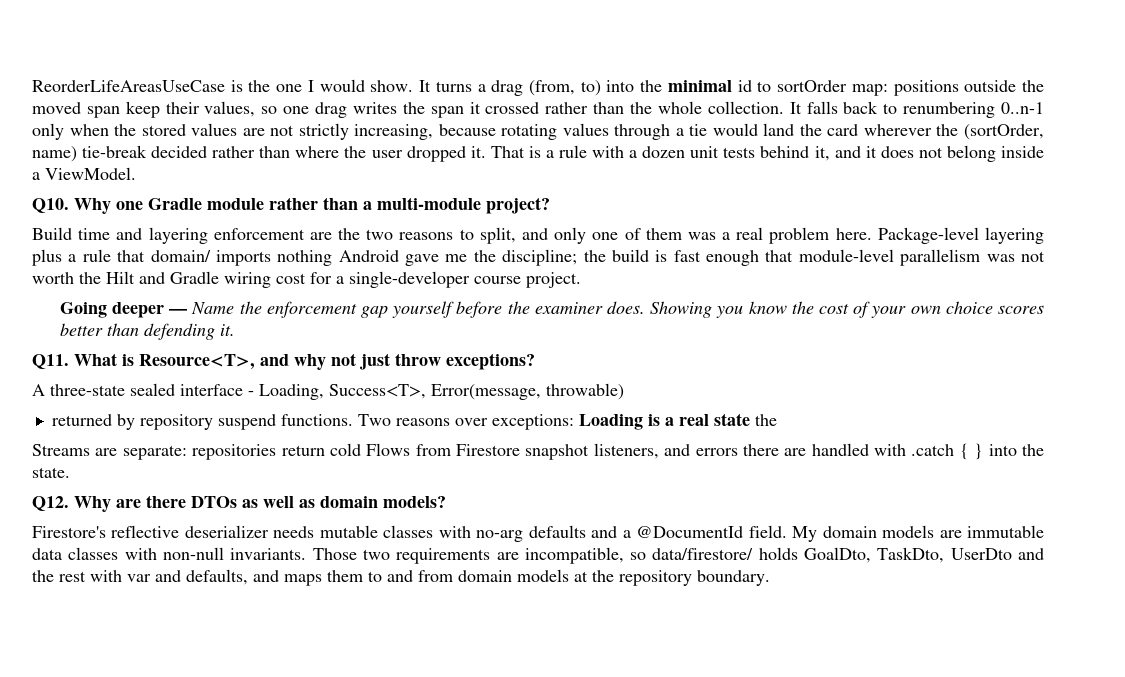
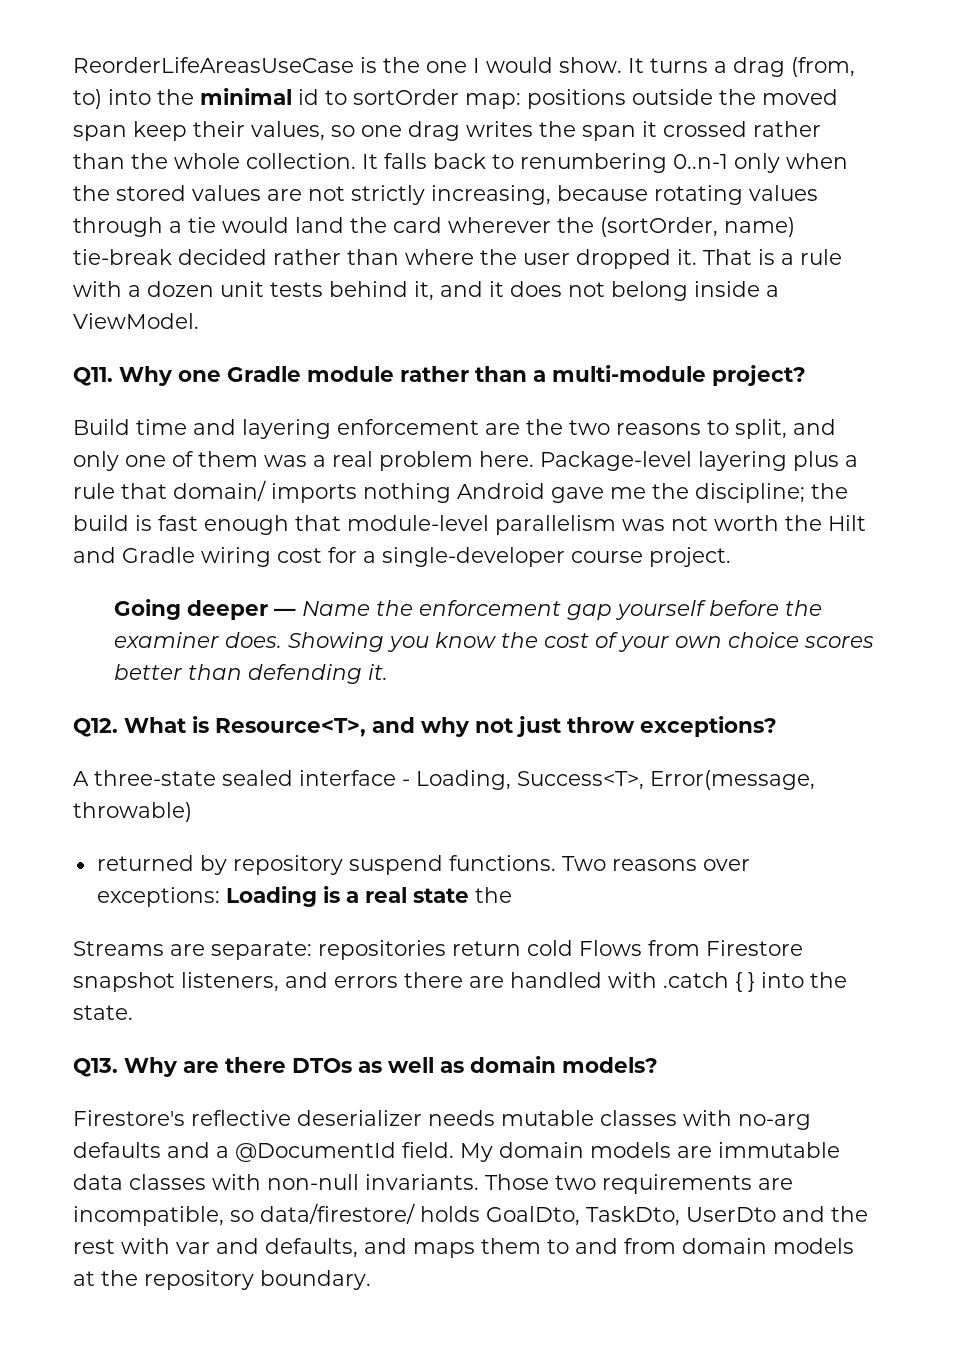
[32,198,69,213] Q10. -> [73,367,113,386] Q11.
[32,354,69,369] Q11. -> [73,718,118,737] Q12.
[32,496,69,511] Q12. -> [73,1058,118,1077] Q13.

